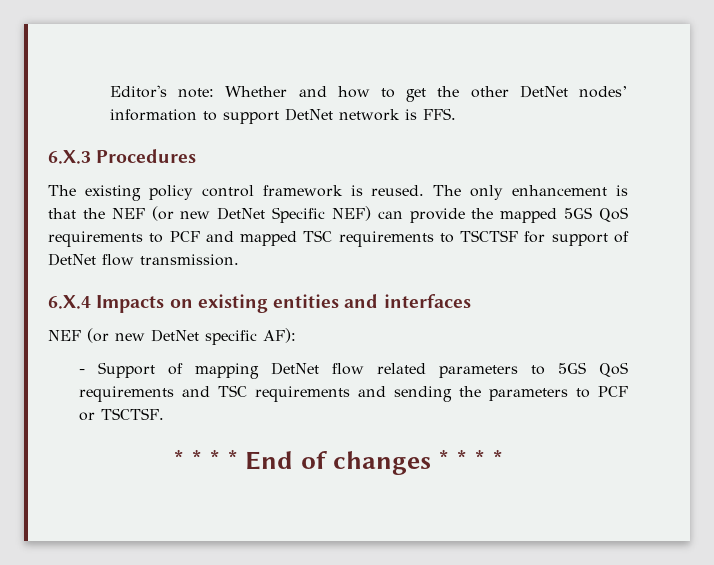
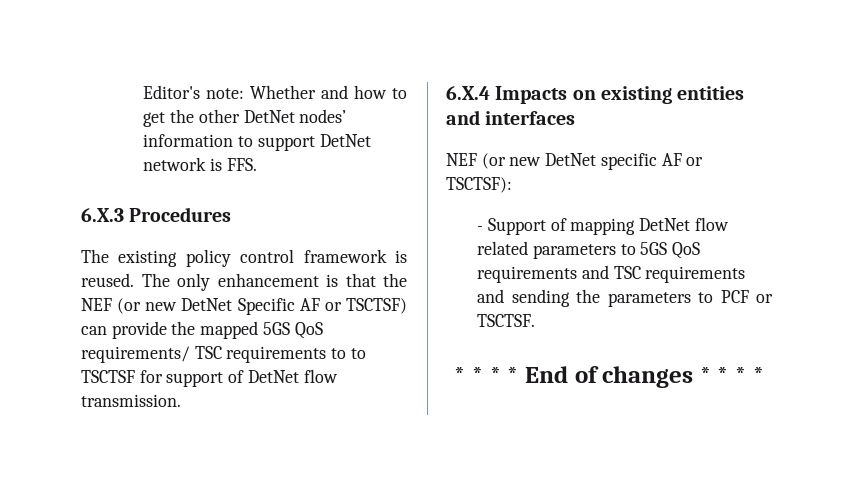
[331,206,371,221] NEF) -> [299,298,408,314] AF or TSCTSF)
[48,230,434,247] requirements to PCF and mapped TSC requirements -> [81,346,347,363] requirements/ TSC requirements to
[263,328,296,343] AF): -> [661,153,704,166] [446,177,512,193] AF or TSCTSF):

